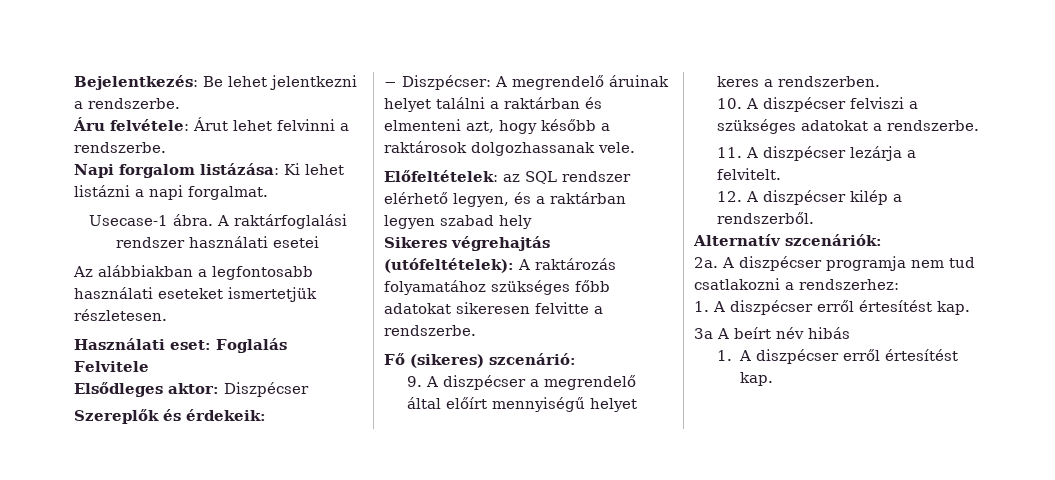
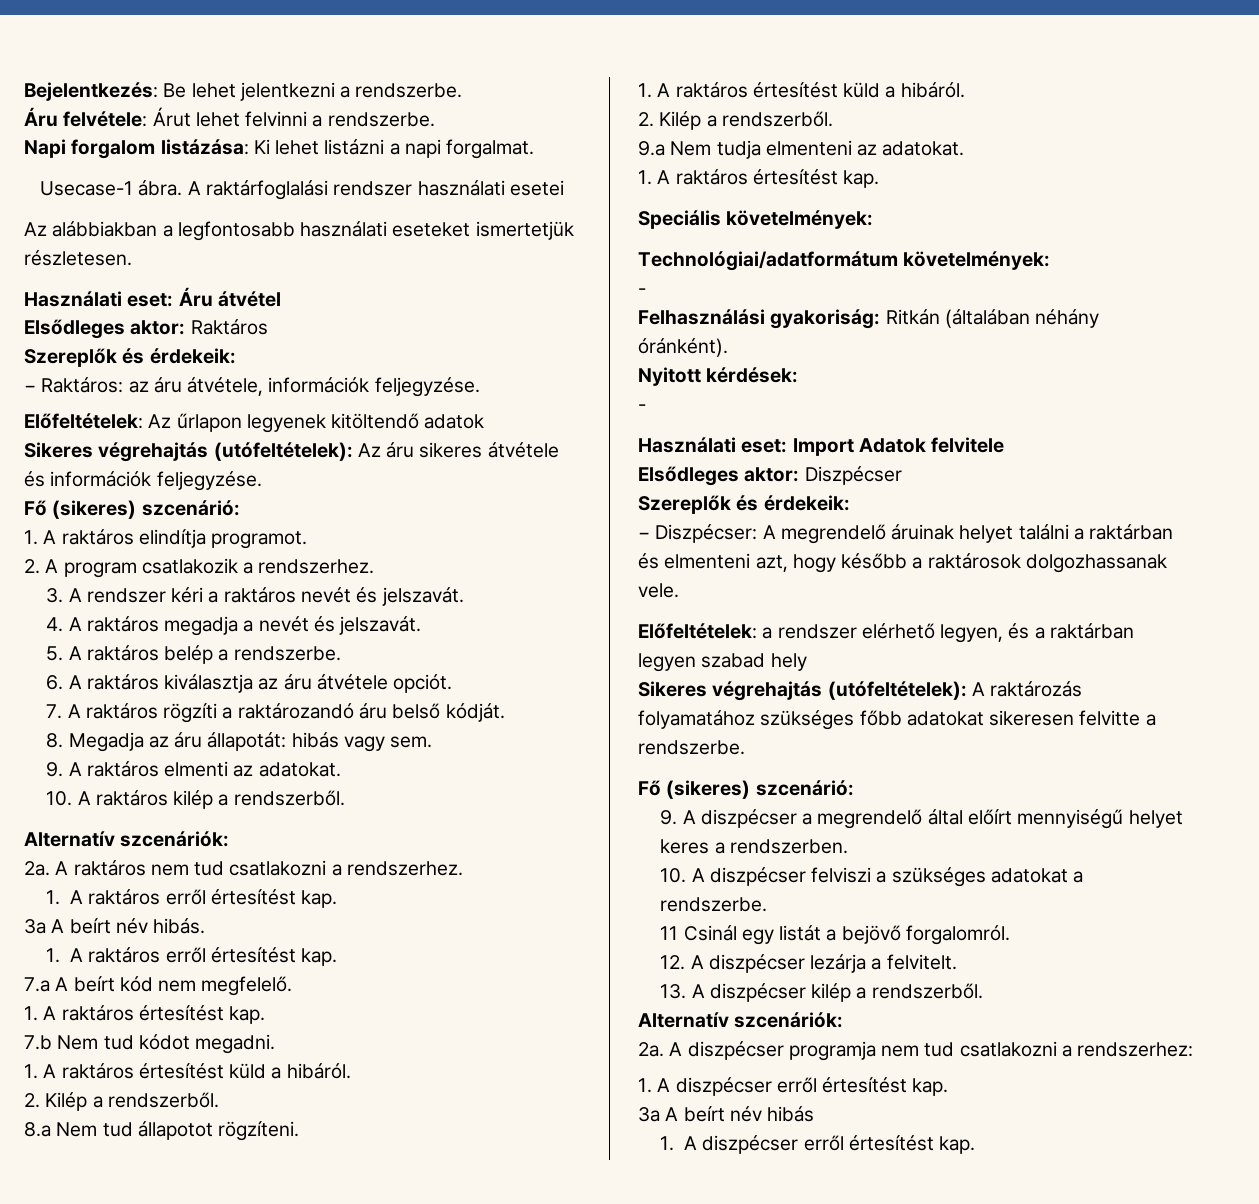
[216,338,287,353] [74,361,149,372] Foglalás Felvitele -> [178,287,281,307] [24,319,268,339] [24,348,236,367] [24,377,480,397] [24,413,485,433] [24,442,559,462] [24,471,262,491] [24,500,240,519] [24,529,308,549] [24,558,375,578] [46,587,464,606] [46,616,422,636] [46,645,341,664] [46,674,453,693] [46,703,505,723] [46,732,433,752] [46,761,341,777] [46,790,345,809] [24,831,230,847] [24,860,463,876] [46,889,338,908] [24,918,206,934] [46,947,338,966] [24,976,293,996] [24,1005,266,1024] [24,1034,276,1054] [24,1063,351,1079] [24,1092,219,1111] [24,1121,300,1141] [638,82,965,98] [638,111,833,130] [638,140,965,159] [638,169,880,188] [638,210,874,229] [638,251,1051,271] [638,288,646,295] [638,309,1100,329] [638,338,728,357] [638,367,799,386] [638,404,646,411] [638,437,1005,456] Áru átvétel // Elsődleges aktor: Raktáros // Szereplők és érdekeik: // − Raktáros: az áru átvétele, információk feljegyzése. // Előfeltételek: Az űrlapon legyenek kitöltendő adatok // Sikeres végrehajtás (utófeltételek): Az áru sikeres átvétele és információk feljegyzése. // Fő (sikeres) szcenárió: // 1. A raktáros elindítja programot. // 2. A program csatlakozik a rendszerhez. // 3. A rendszer kéri a raktáros nevét és jelszavát. // 4. A raktáros megadja a nevét és jelszavát. // 5. A raktáros belép a rendszerbe. // 6. A raktáros kiválasztja az áru átvétele opciót. // 7. A raktáros rögzíti a raktározandó áru belső kódját. // 8. Megadja az áru állapotát: hibás vagy sem. // 9. A raktáros elmenti az adatokat. // 10. A raktáros kilép a rendszerből. // Alternatív szcenáriók: // 2a. A raktáros nem tud csatlakozni a rendszerhez. // 1. A raktáros erről értesítést kap. // 3a A beírt név hibás. // 1. A raktáros erről értesítést kap. // 7.a A beírt kód nem megfelelő. // 1. A raktáros értesítést kap. // 7.b Nem tud kódot megadni. // 1. A raktáros értesítést küld a hibáról. // 2. Kilép a rendszerből. // 8.a Nem tud állapotot rögzíteni. // 1. A raktáros értesítést küld a hibáról. // 2. Kilép a rendszerből. // 9.a Nem tudja elmenteni az adatokat. // 1. A raktáros értesítést kap. // Speciális követelmények: // Technológiai/adatformátum követelmények: // - // Felhasználási gyakoriság: Ritkán (általában néhány óránként). // Nyitott kérdések: // - // Használati eset: Import Adatok felvitele
[503,171,557,184] az SQL -> [762,627,773,639] a
[716,147,742,158] 11. -> [660,925,1010,945] [660,955,686,970] 11 Csinál egy listát a bejövő forgalomról. // 12.
[716,191,742,202] 12. -> [660,984,687,999] 13.

